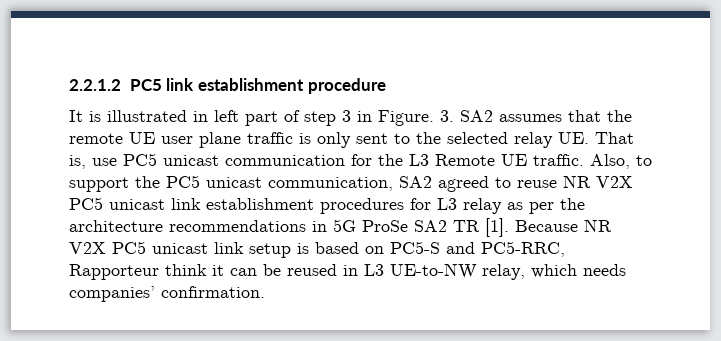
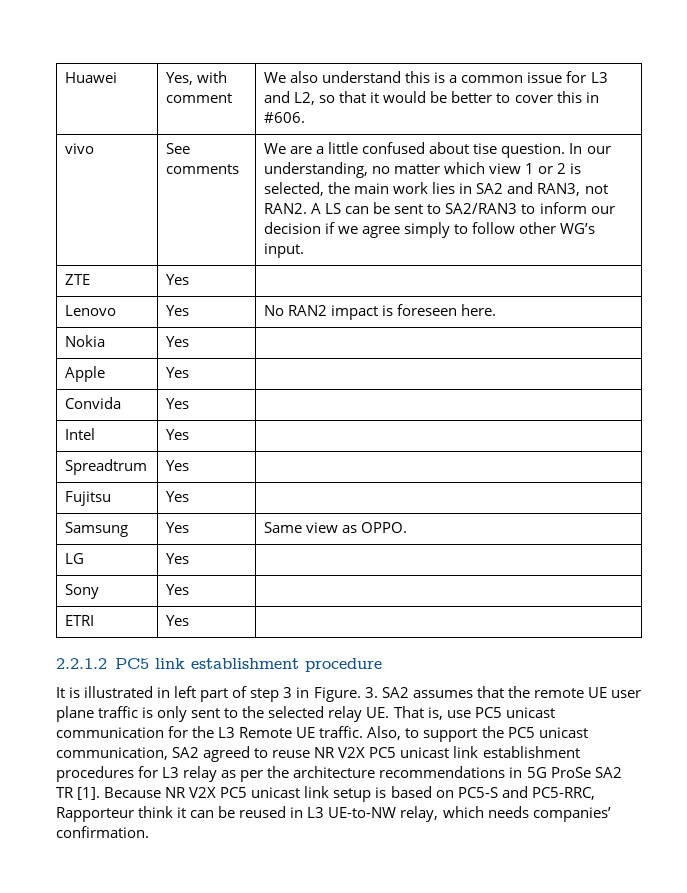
(69, 85) none -> [65,72,118,83] [166,71,228,85] [166,93,233,103] [264,71,608,83] [264,91,599,105] [264,112,306,123] [65,143,95,154] [166,143,191,154] [166,164,240,174] [264,142,611,158] [264,162,582,178] [264,182,608,196] [264,202,615,214] [264,222,596,238] [264,243,305,258] [65,274,91,285] [166,274,190,285] [65,305,117,316] [166,305,190,316] [264,304,497,320] [65,335,106,347] [166,336,190,347] [65,366,106,382] [166,367,190,378] [65,397,122,409] [166,398,190,409] [65,428,96,440] [166,429,190,440] [65,459,148,475] [166,460,190,471] [65,491,112,506] [166,491,190,502] [65,522,129,537] [166,522,190,533] [264,522,408,533] [65,553,85,564] [166,553,190,564] [65,584,100,599] [166,584,190,595] [65,615,95,626] [166,615,190,626] Huawei | Yes, with comment | We also understand this is a common issue for L3 and L2, so that it would be better to cover this in #606. // vivo | See comments | We are a little confused about tise question. In our understanding, no matter which view 1 or 2 is selected, the main work lies in SA2 and RAN3, not RAN2. A LS can be sent to SA2/RAN3 to inform our decision if we agree simply to follow other WG’s input. // ZTE | Yes | // Lenovo | Yes | No RAN2 impact is foreseen here. // Nokia | Yes | // Apple | Yes | // Convida | Yes | // Intel | Yes | // Spreadtrum | Yes | // Fujitsu | Yes | // Samsung | Yes | Same view as OPPO. // LG | Yes | // Sony | Yes | // ETRI | Yes | //

